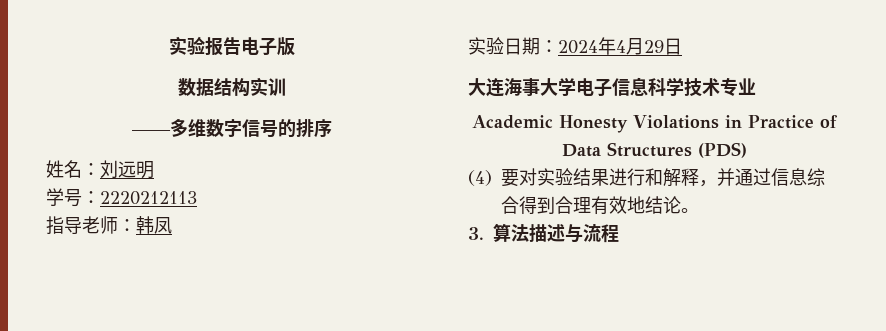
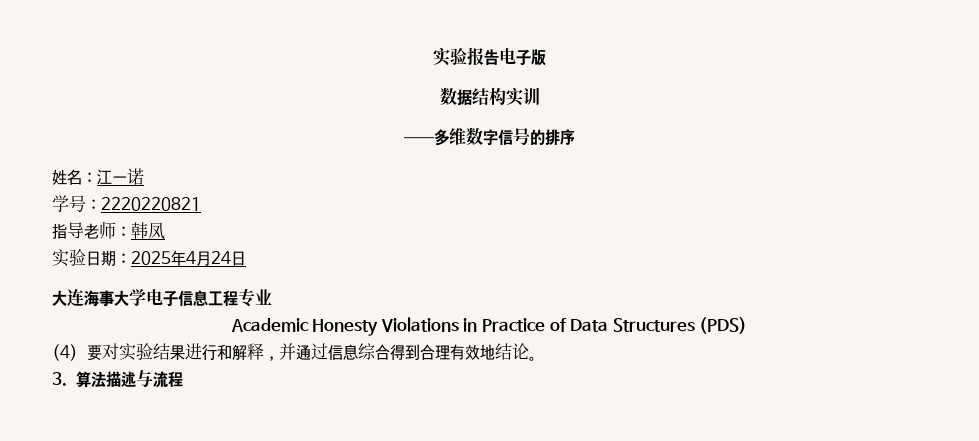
[100,160,154,179] 刘远明 -> [97,168,144,185] 江一诺
[100,191,197,205] 2220212113 -> [101,197,201,211] 2220220821
[558,40,598,54] 2024 -> [131,251,171,265] 2025
[644,40,664,53] 29 -> [211,251,231,264] 24
[648,77,720,97] 科学技术 -> [208,290,238,306] 工程

